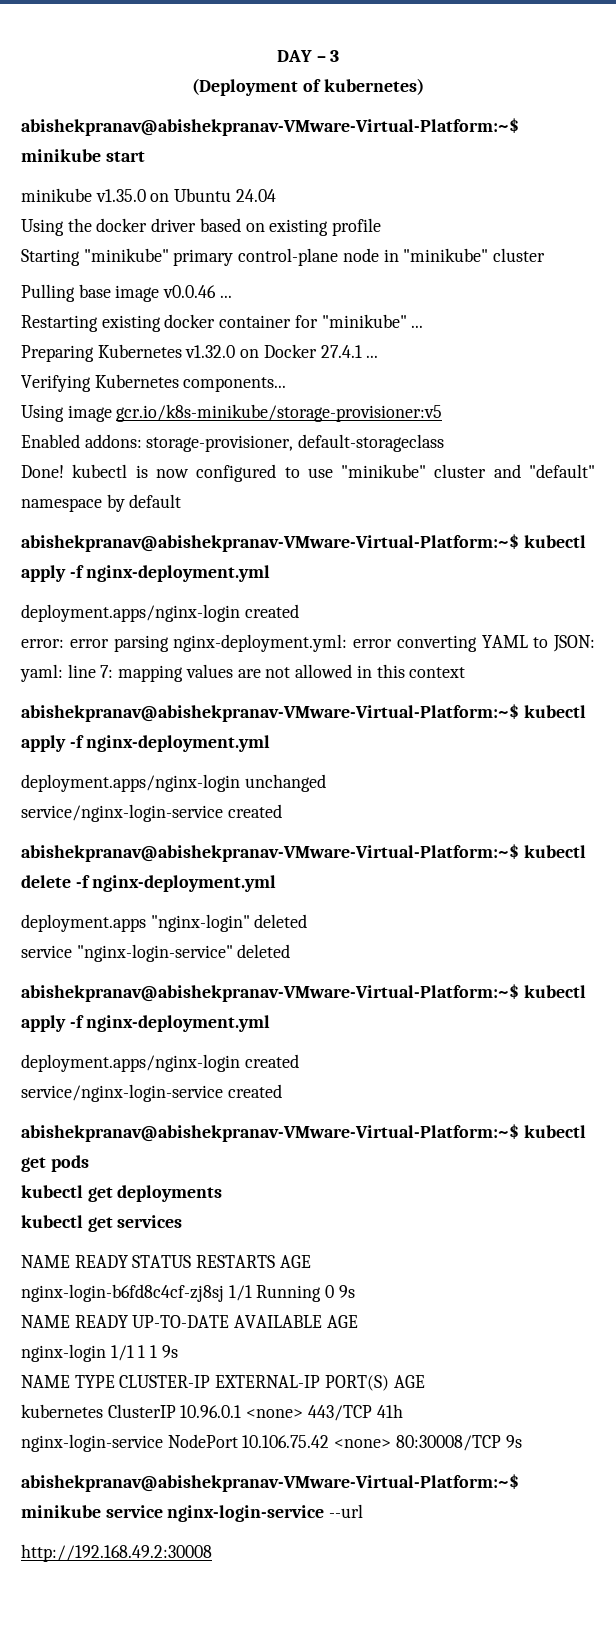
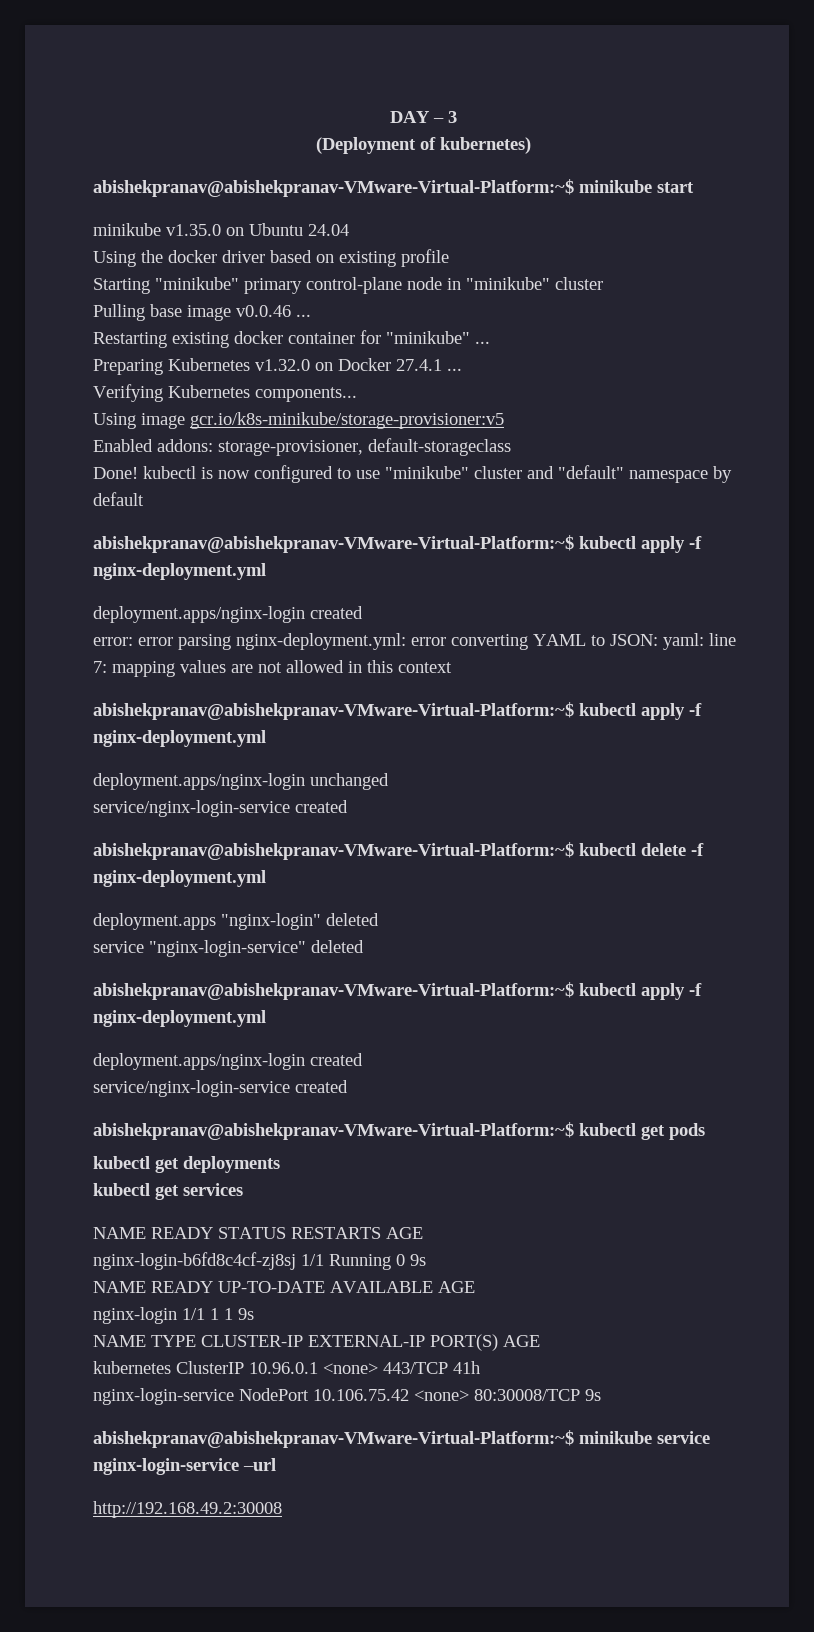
[329,1504,364,1518] --url -> [243,1458,276,1471] –url

